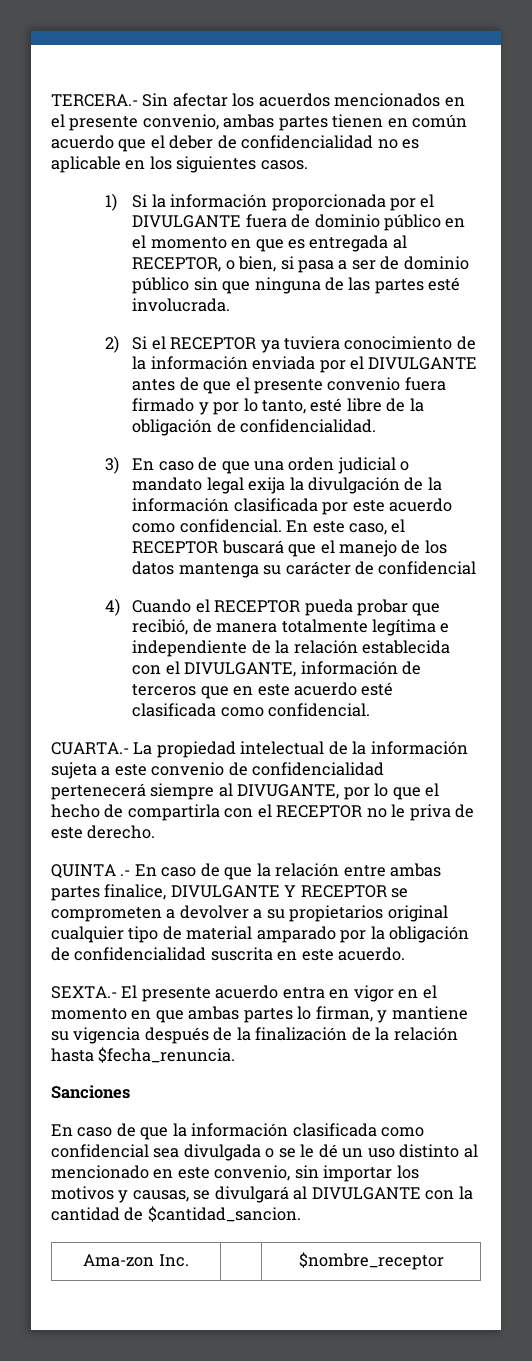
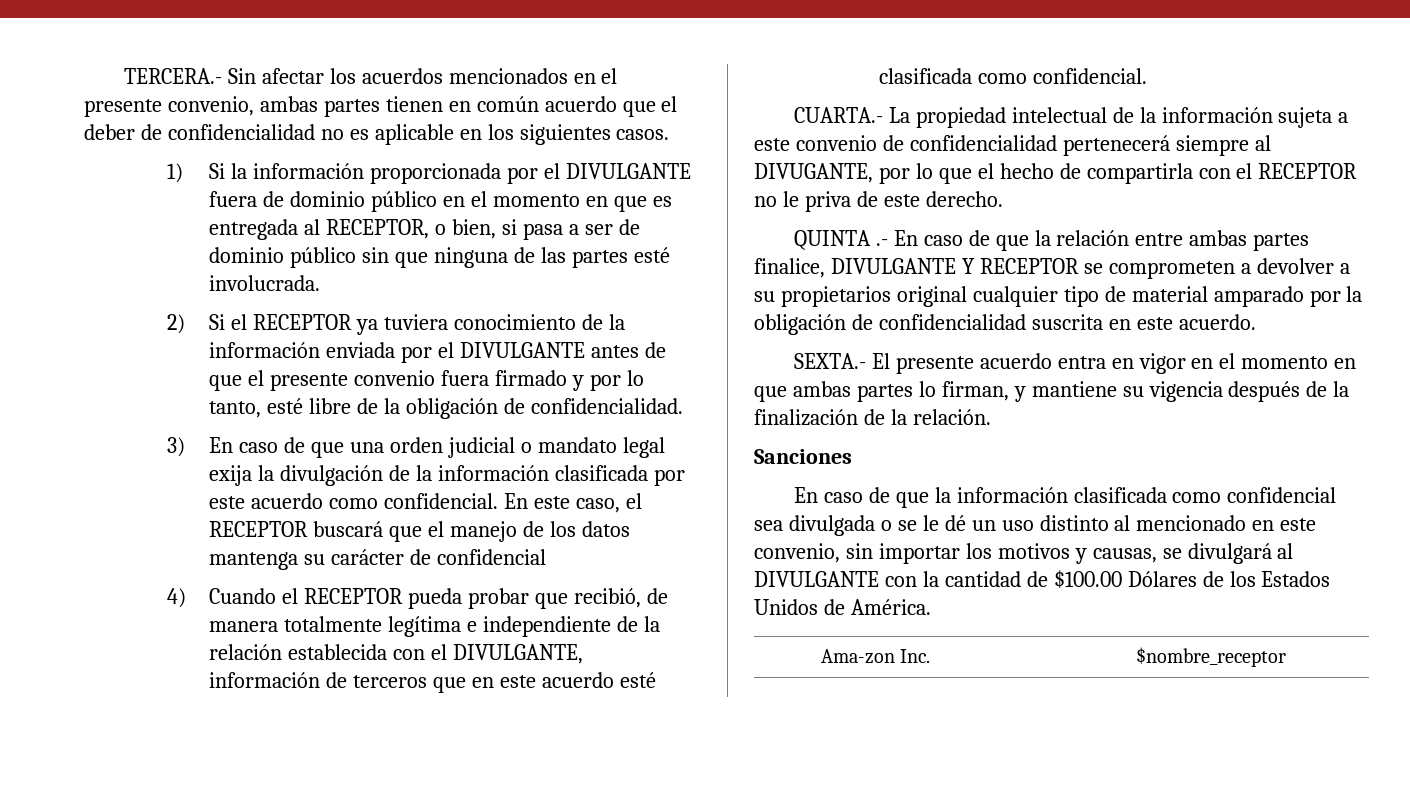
[393,1027,458,1041] [51,1047,236,1063] relación hasta $fecha_renuncia. -> [912,409,991,425] relación.
[147,1206,301,1222] $cantidad_sancion. -> [1053,570,1331,589] [754,599,931,615] $100.00 Dólares de los Estados Unidos de América.

